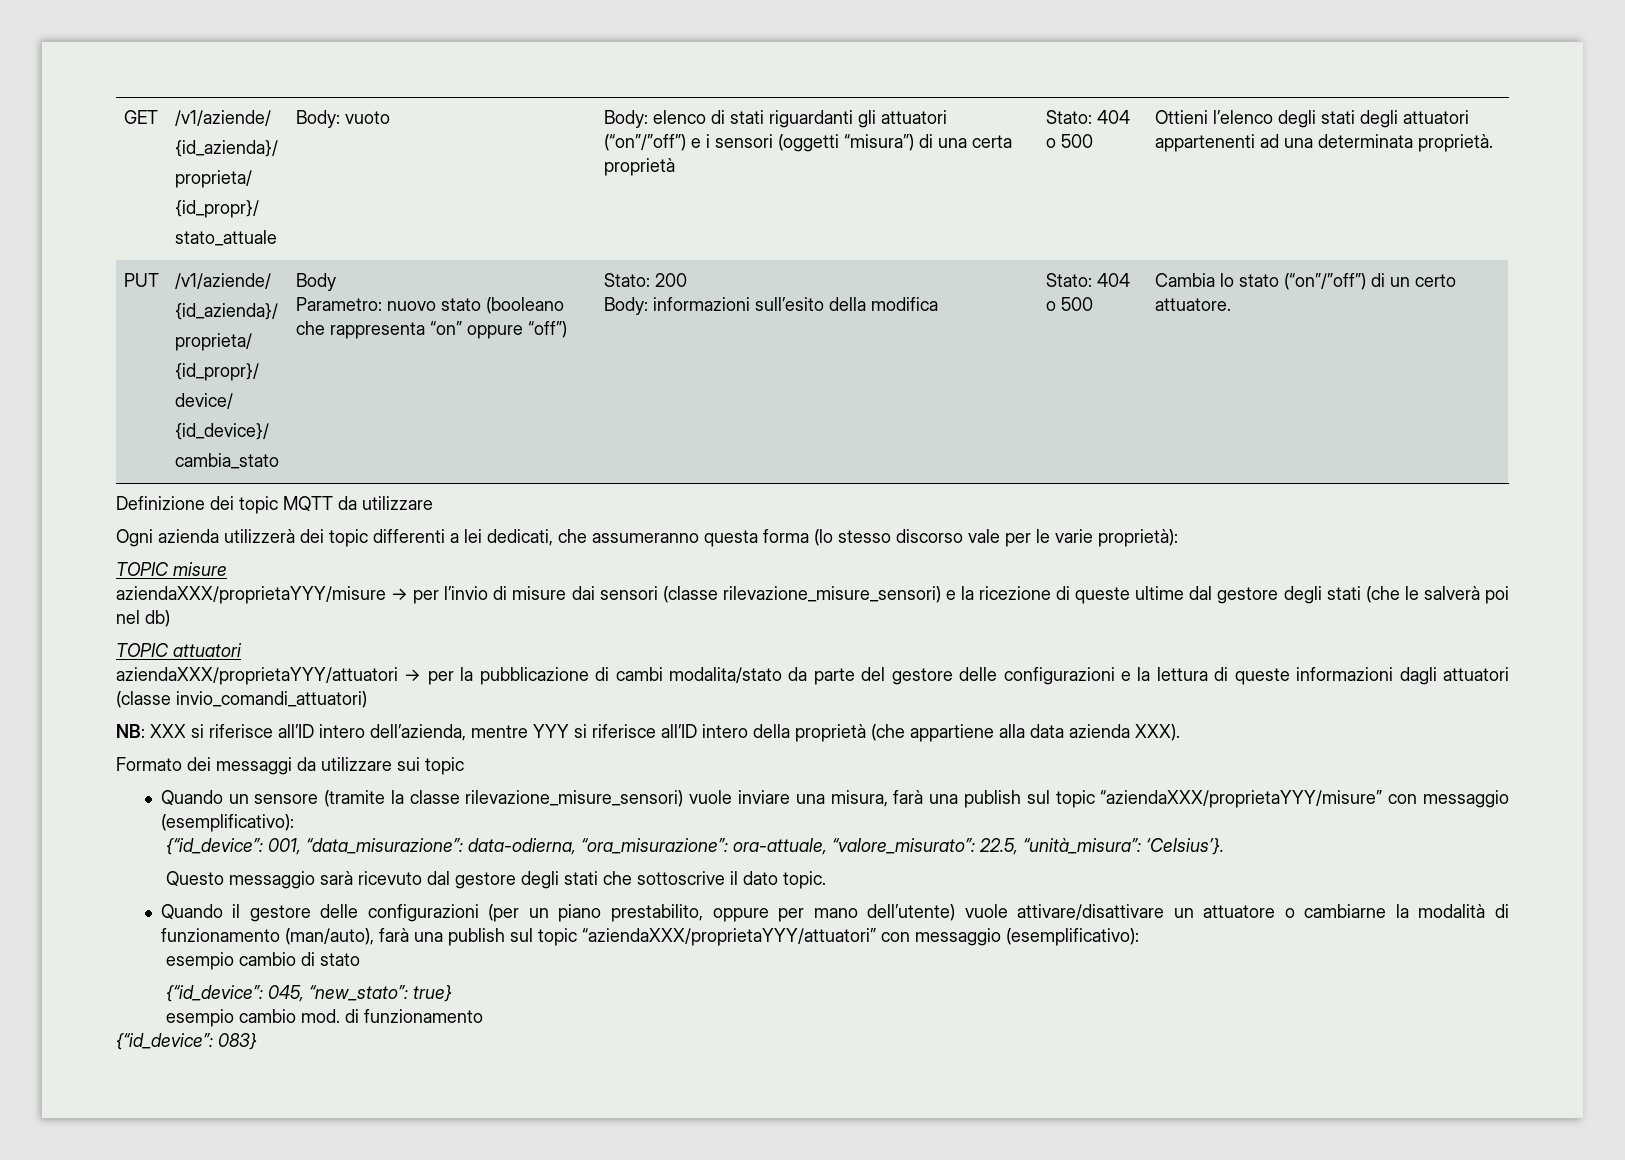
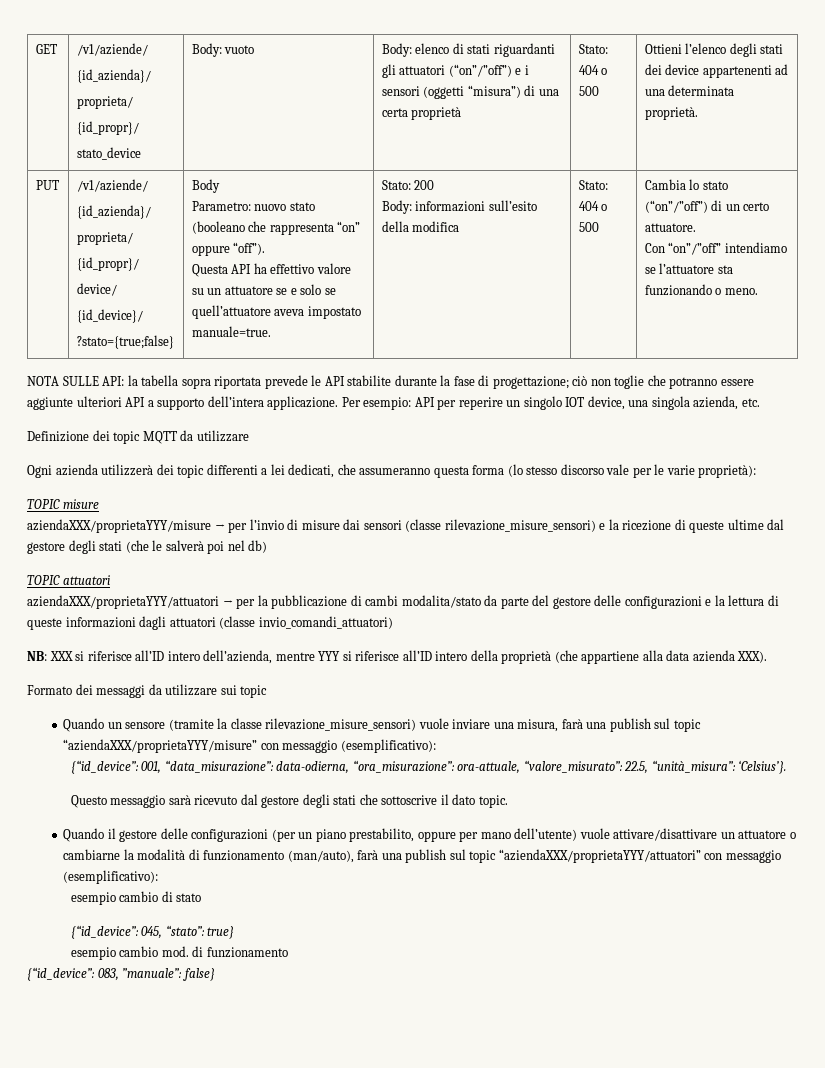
[174,230,277,246] stato_attuale -> [76,147,141,160] stato_device
[1359,110,1469,128] degli attuatori -> [644,64,700,75] dei device
[174,453,279,469] cambia_stato -> [76,335,174,349] ?stato={true;false}
[527,321,567,338] “off”) -> [233,242,266,255] [191,263,351,277] [191,284,336,295] [191,305,361,319] [191,326,271,337] “off”). // Questa API ha effettivo valore su un attuatore se e solo se quell’attuatore aveva impostato manuale=true.
(1231, 304) none -> [644,242,787,255] [644,263,733,274] [644,284,758,296] [27,375,754,389] [27,396,760,410] // Con “on”/”off” intendiamo se l’attuatore sta funzionando o meno. // NOTA SULLE API: la tabella sopra riportata prevede le API stabilite durante la fase di progettazione; ciò non toglie che potranno essere aggiunte ulteriori API a supporto dell’intera applicazione. Per esempio: API per reperire un singolo IOT device, una singola azienda, etc.
[308,985,408,1001] “new_stato”: -> [165,925,205,936] “stato”:
[218,1033,257,1050] 083} -> [97,968,215,981] 083, ”manuale”: false}

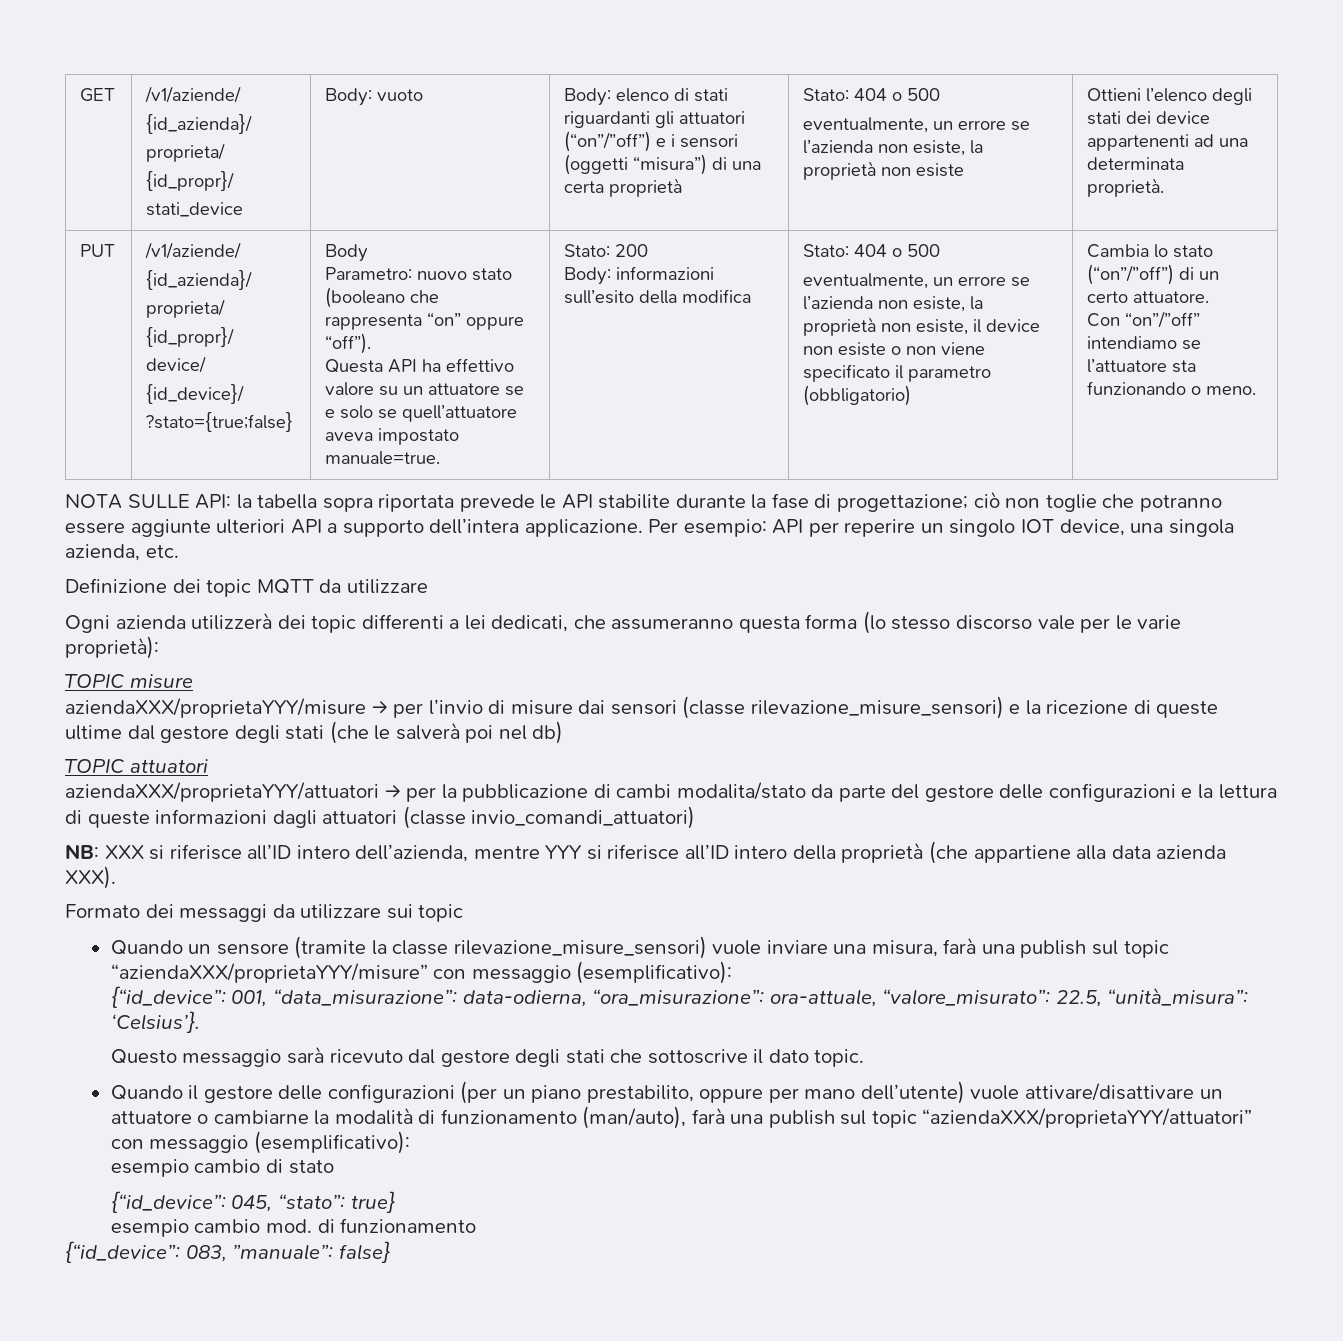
[76,147,141,160] stato_device -> [146,202,244,217] stati_device
(599, 91) none -> [803,117,1031,133] [803,139,984,156] [803,161,965,180] // eventualmente, un errore se l’azienda non esiste, la proprietà non esiste
(599, 227) none -> [803,273,1031,289] [803,295,984,312] [803,317,1041,336] [803,342,986,356] [803,364,992,382] [803,385,912,406] // eventualmente, un errore se l’azienda non esiste, la proprietà non esiste, il device non esiste o non viene specificato il parametro (obbligatorio)

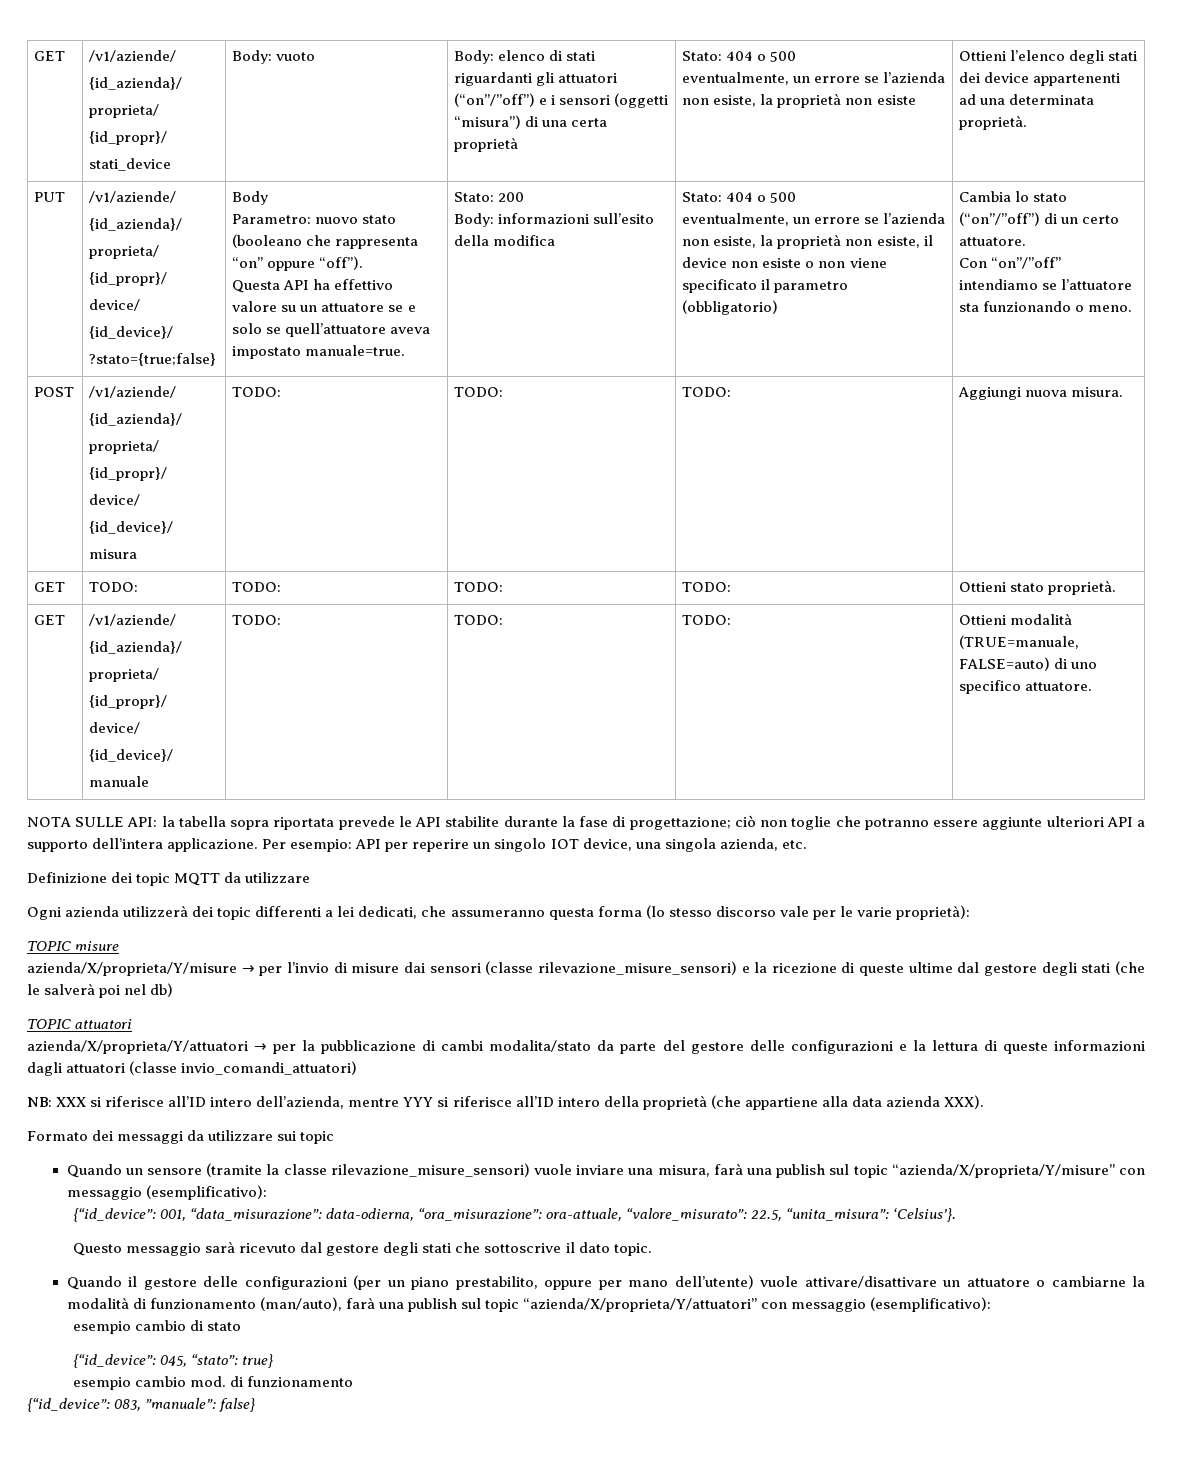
(1257, 390) none -> [34,387,75,397] [89,386,177,398] [89,413,183,426] [89,440,160,454] [89,467,168,481] [89,494,141,506] [89,521,174,534] [89,549,138,559] [232,387,282,397] [454,387,504,397] [682,387,732,397] [958,387,1124,400] [34,582,66,592] [89,582,139,592] [232,582,282,592] [454,582,504,592] [682,582,732,592] [959,580,1117,595] [34,615,66,625] [89,614,177,626] [89,641,183,654] [89,668,160,682] [89,695,168,709] [89,722,141,734] [89,749,174,762] [89,776,150,787] [232,615,282,625] [454,615,504,625] [682,615,732,625] [959,613,1073,625] [959,635,1080,649] [959,657,1098,671] [959,680,1093,694] // POST | /v1/aziende/ // {id_azienda}/ // proprieta/ // {id_propr}/ // device/ // {id_device}/ // misura | TODO: | TODO: | TODO: | Aggiungi nuova misura. // GET | TODO: | TODO: | TODO: | TODO: | Ottieni stato proprietà. // GET | /v1/aziende/ // {id_azienda}/ // proprieta/ // {id_propr}/ // device/ // {id_device}/ // manuale | TODO: | TODO: | TODO: | Ottieni modalità (TRUE=manuale, FALSE=auto) di uno specifico attuatore.
[65,698,366,718] aziendaXXX/proprietaYYY/misure -> [27,962,237,976] azienda/X/proprieta/Y/misure
[65,782,379,802] aziendaXXX/proprietaYYY/attuatori -> [27,1040,248,1054] azienda/X/proprieta/Y/attuatori
[110,963,428,983] “aziendaXXX/proprietaYYY/misure” -> [891,1164,1115,1178] “azienda/X/proprieta/Y/misure”
[1107,987,1249,1006] “unità_misura”: -> [786,1208,890,1221] “unita_misura”:
[922,1108,1253,1128] “aziendaXXX/proprietaYYY/attuatori” -> [522,1298,757,1312] “azienda/X/proprieta/Y/attuatori”

